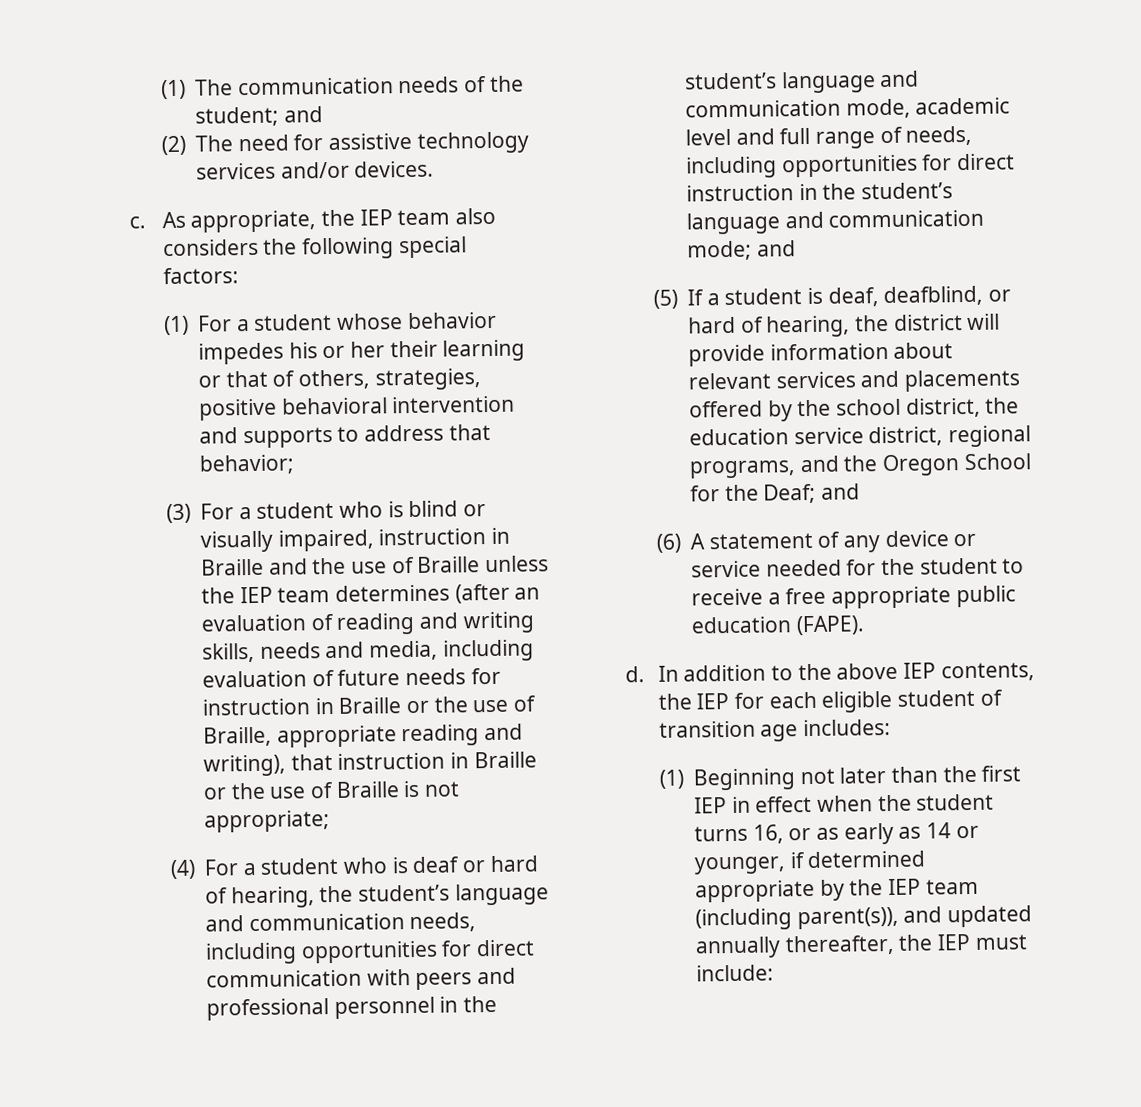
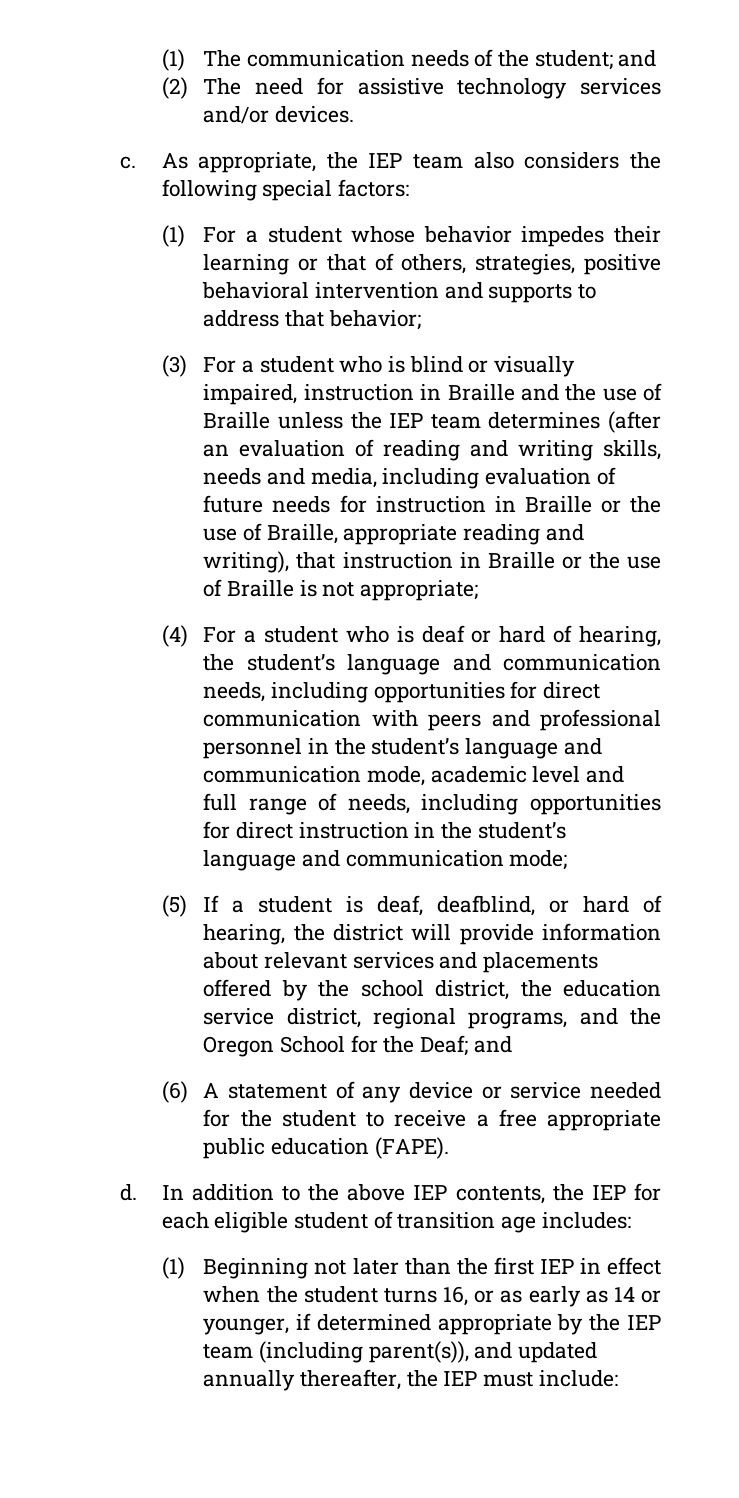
[288,341,386,359] his or her -> (605, 236) none
[756,240,796,257] and -> (568, 860) none

